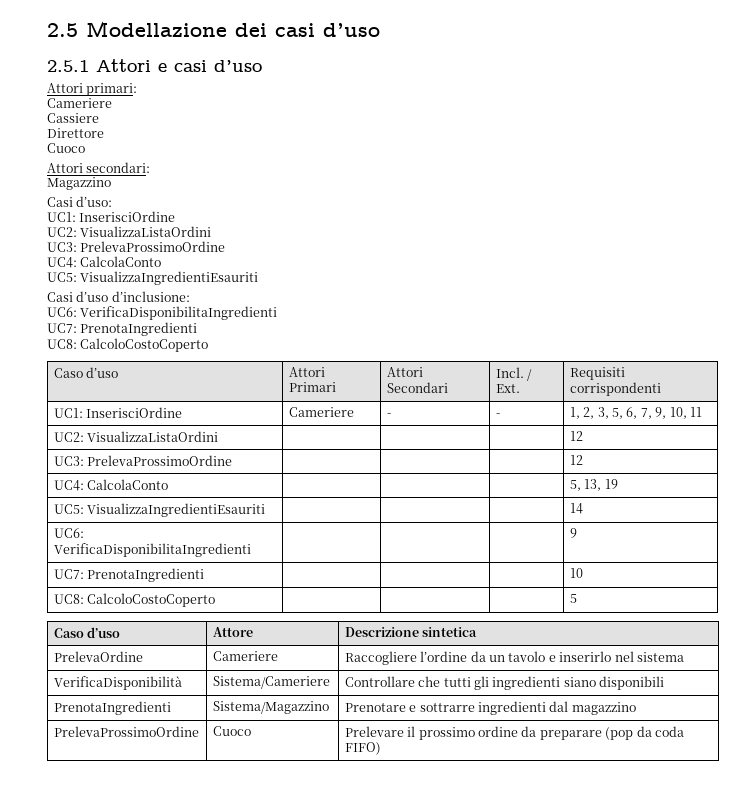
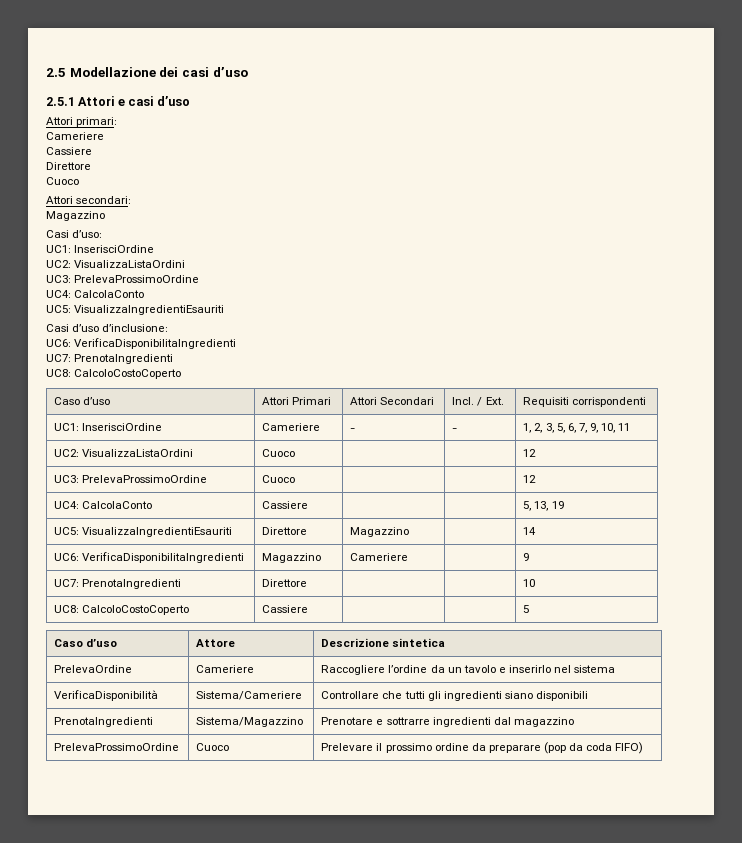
(219, 436) none -> [262,449,296,457] Cuoco
(233, 460) none -> [262,475,296,483] Cuoco
(169, 484) none -> [262,501,309,509] Cassiere
(266, 510) | -> [262,527,308,535] [350,527,410,537] Direttore | Magazzino
(251, 550) | -> [262,553,322,563] [350,553,409,561] Magazzino | Cameriere
(205, 575) none -> [262,579,308,587] Direttore
(216, 600) none -> [262,605,309,613] Cassiere

